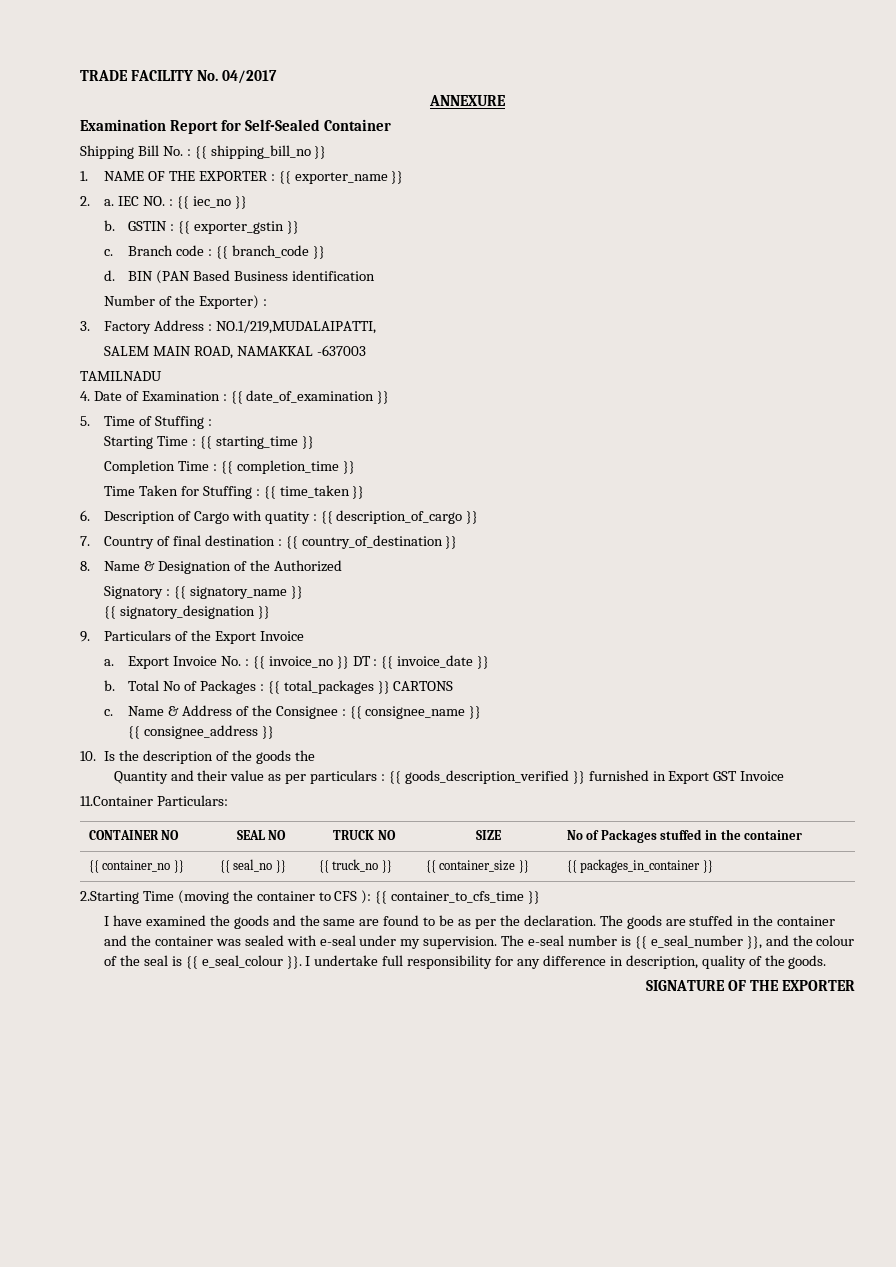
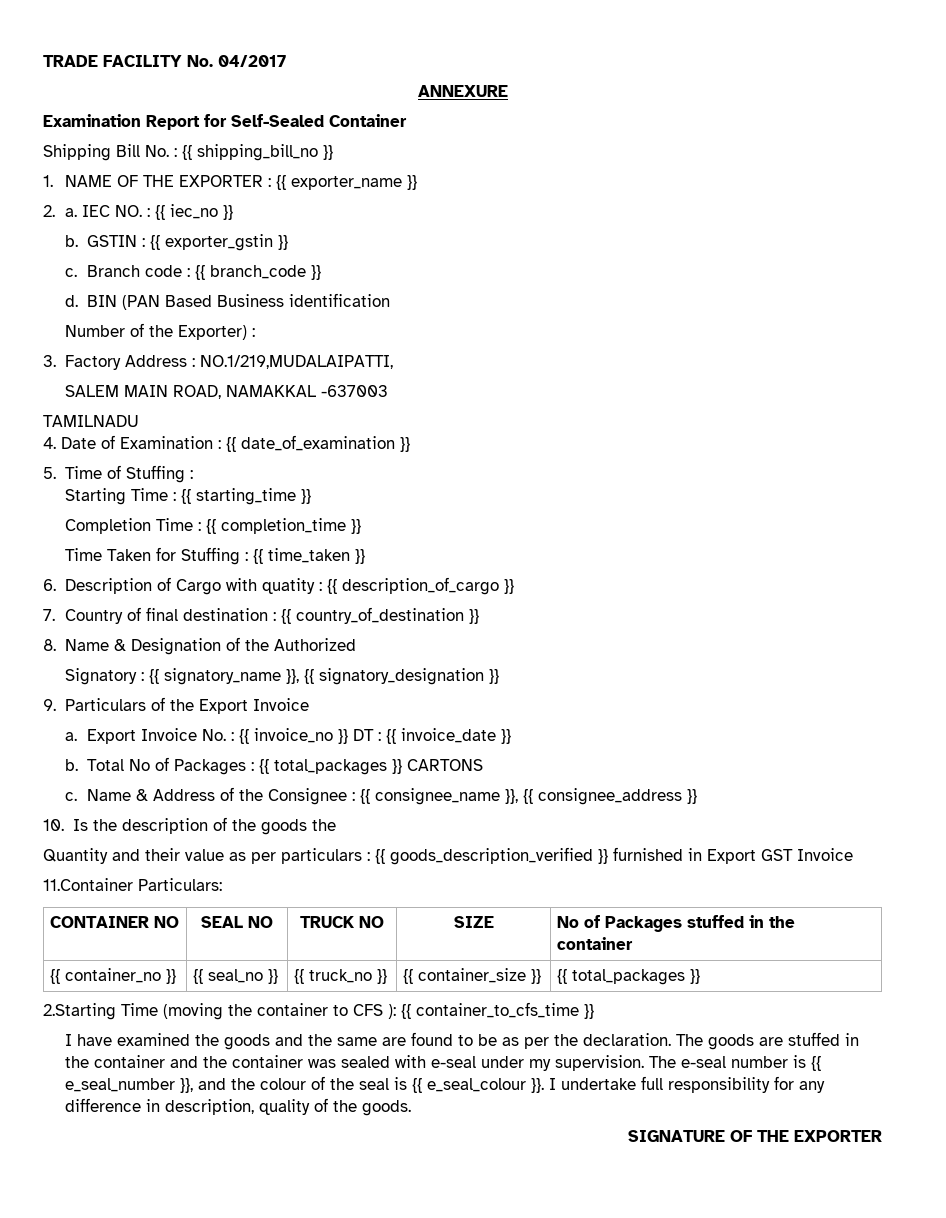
[290,586,303,599] }} // -> [285,669,299,684] }},
[469,706,482,719] }} // -> [504,789,518,804] }},
[580,859,701,873] packages_in_container -> [572,969,686,985] total_packages

